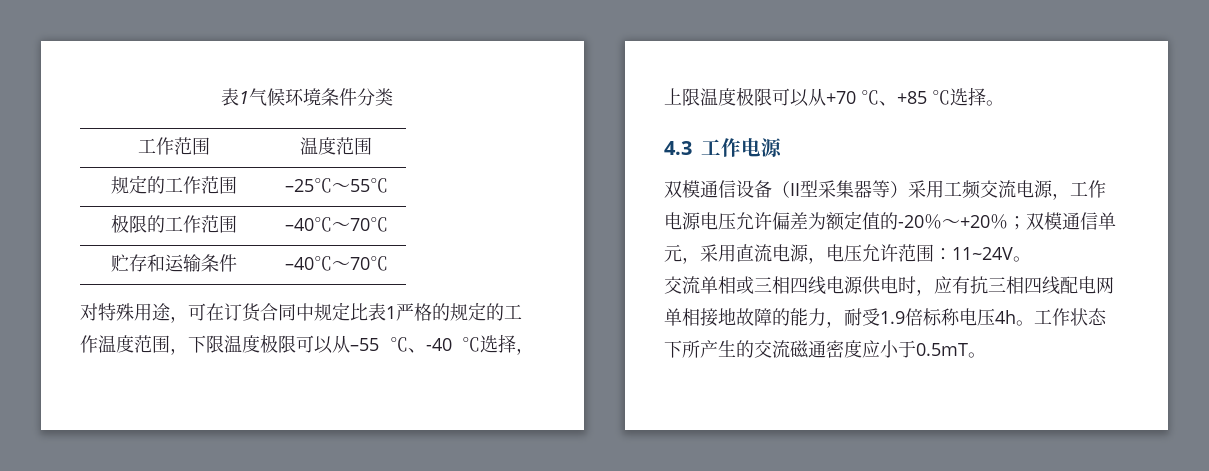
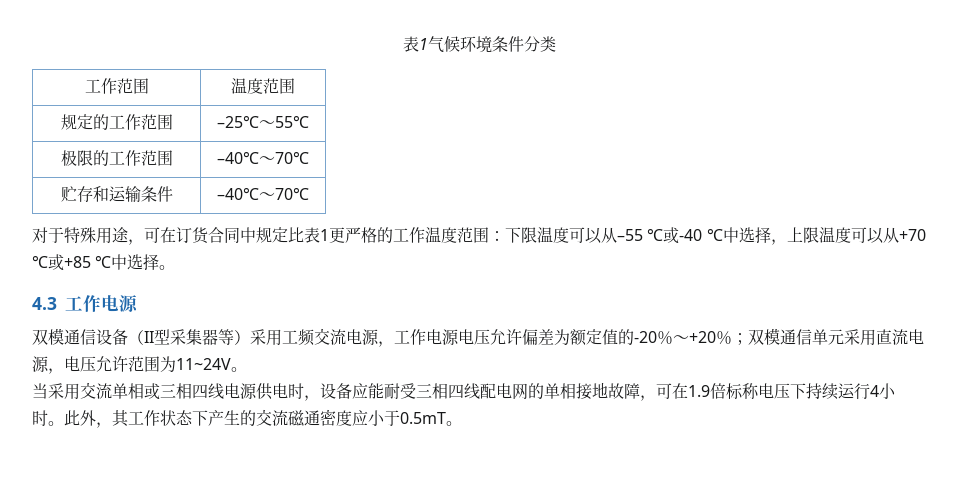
(98, 312) none -> [48,227,64,243] 于
[396,302,486,321] 严格的规定 -> [329,227,377,243] 更严格
[170,348,188,355] ， -> [489,231,505,241] ：
[260,334,296,353] 极限 -> (569, 235) none
[407,348,426,353] 、 -> [663,227,680,244] 或
(480, 344) none -> [722,227,739,243] 中
[736,87,772,106] 极限 -> (851, 235) none
[879,101,897,106] 、 -> [48,254,64,271] 或
(950, 97) none -> [111,254,128,270] 中
[682,257,700,264] ， -> (844, 337) none
[934,248,952,260] ： -> [160,356,176,372] 为
(1031, 259) none -> [32,383,80,400] 当采用
[934,276,988,294] 应有抗 -> [320,383,416,399] 设备应能耐受
(1114, 285) none -> [528,383,544,399] 的
[772,308,880,328] 的能力，耐受 -> [640,383,688,401] ，可在
[995,310,1034,326] 4h。 -> [790,383,896,400] [32,410,129,428] 下持续运行4小时。此外，其
[682,340,700,358] 所 -> (208, 418) none

